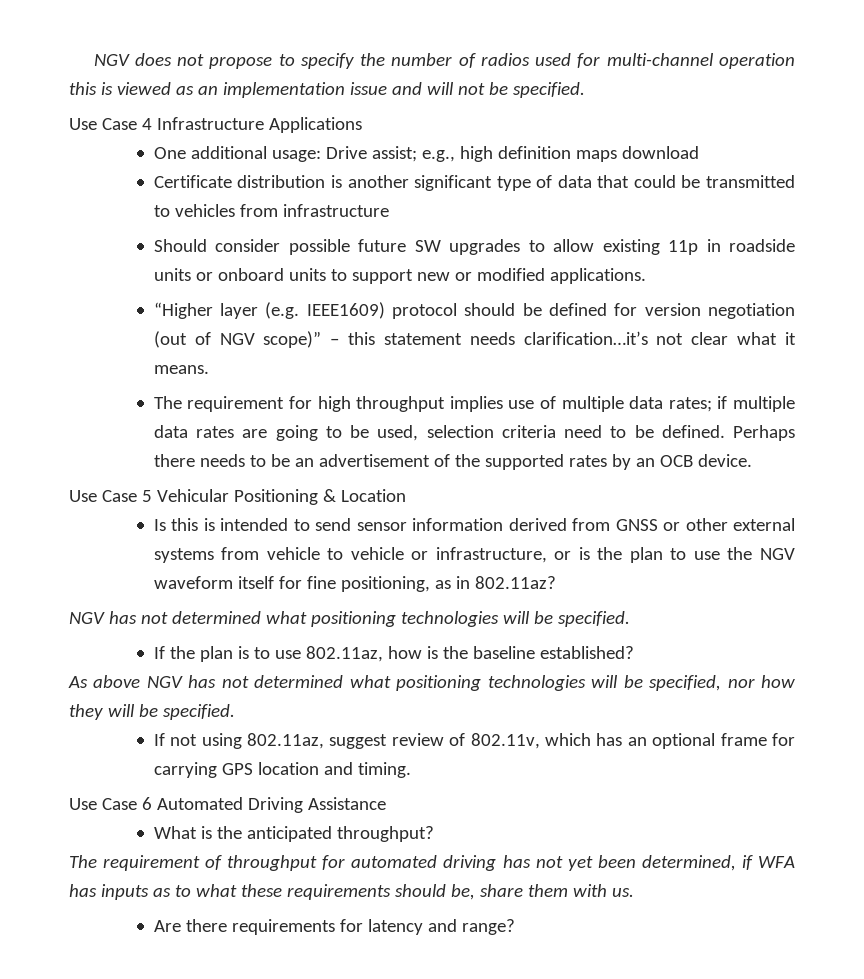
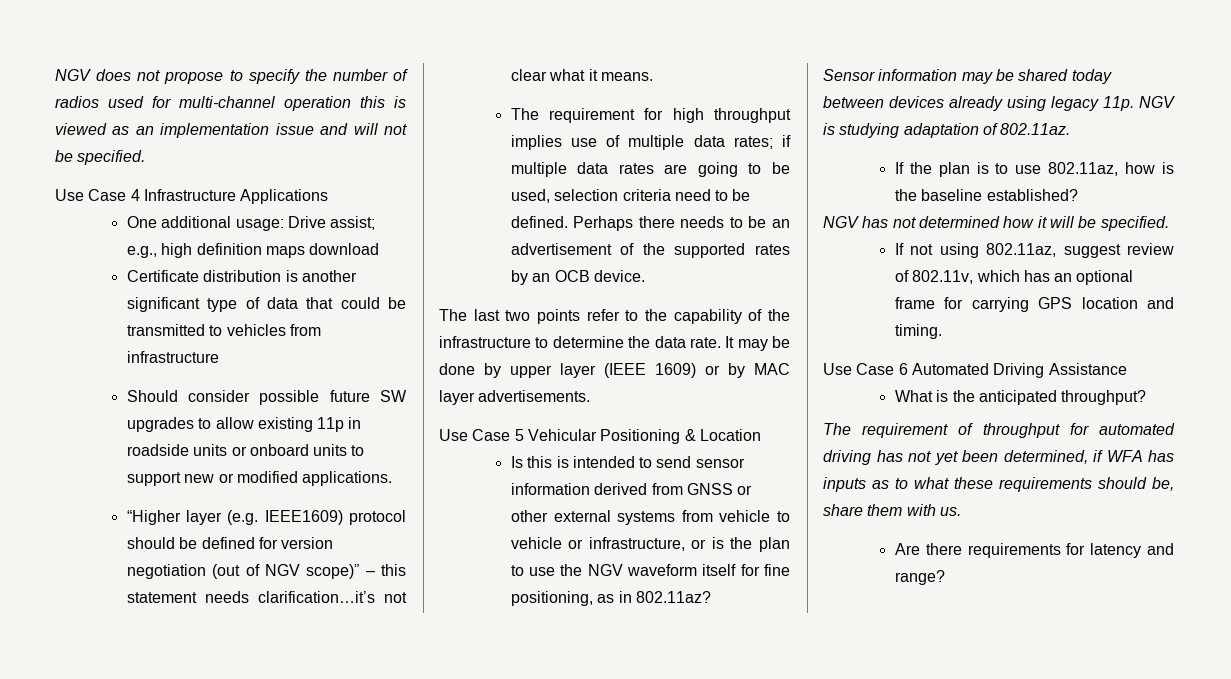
(752, 460) none -> [439,309,790,324] [439,336,790,351] [439,363,790,378] [439,390,591,405] // The last two points refer to the capability of the infrastructure to determine the data rate. It may be done by upper layer (IEEE 1609) or by MAC layer advertisements.
[69,611,630,627] NGV has not determined what positioning technologies will be specified. -> [823,69,1112,84] [823,96,1175,111] [823,123,1071,138] Sensor information may be shared today between devices already using legacy 11p. NGV is studying adaptation of 802.11az.
[68,675,795,691] [69,704,103,720] As above NGV has not determined what positioning technologies will be specified, nor how they -> [823,216,1047,228] NGV has not determined how it

